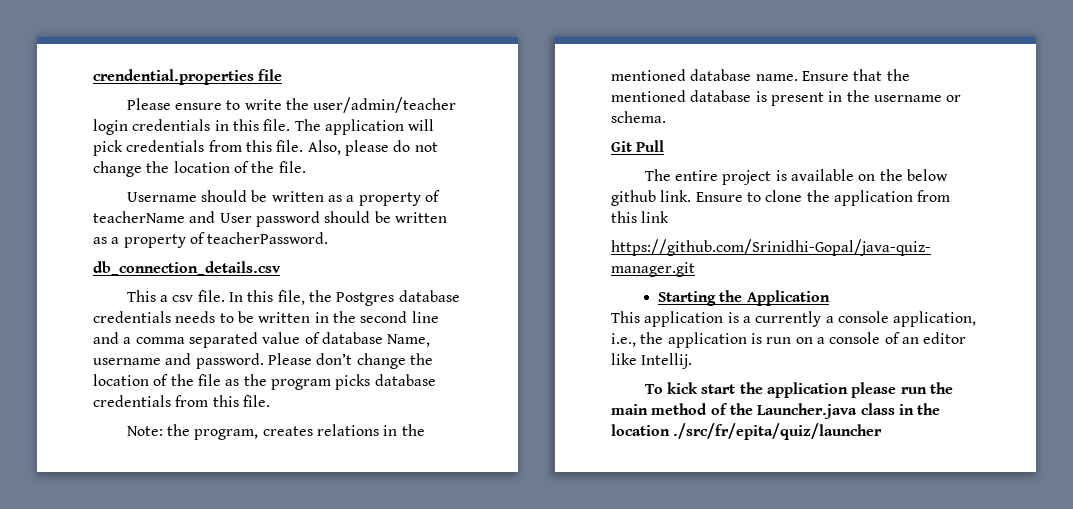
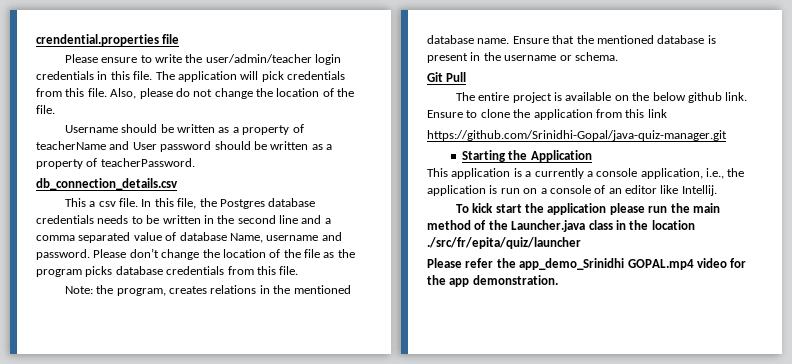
(883, 431) none -> [427,258,747,270] [427,275,558,287] // Please refer the app_demo_Srinidhi GOPAL.mp4 video for the app demonstration.

